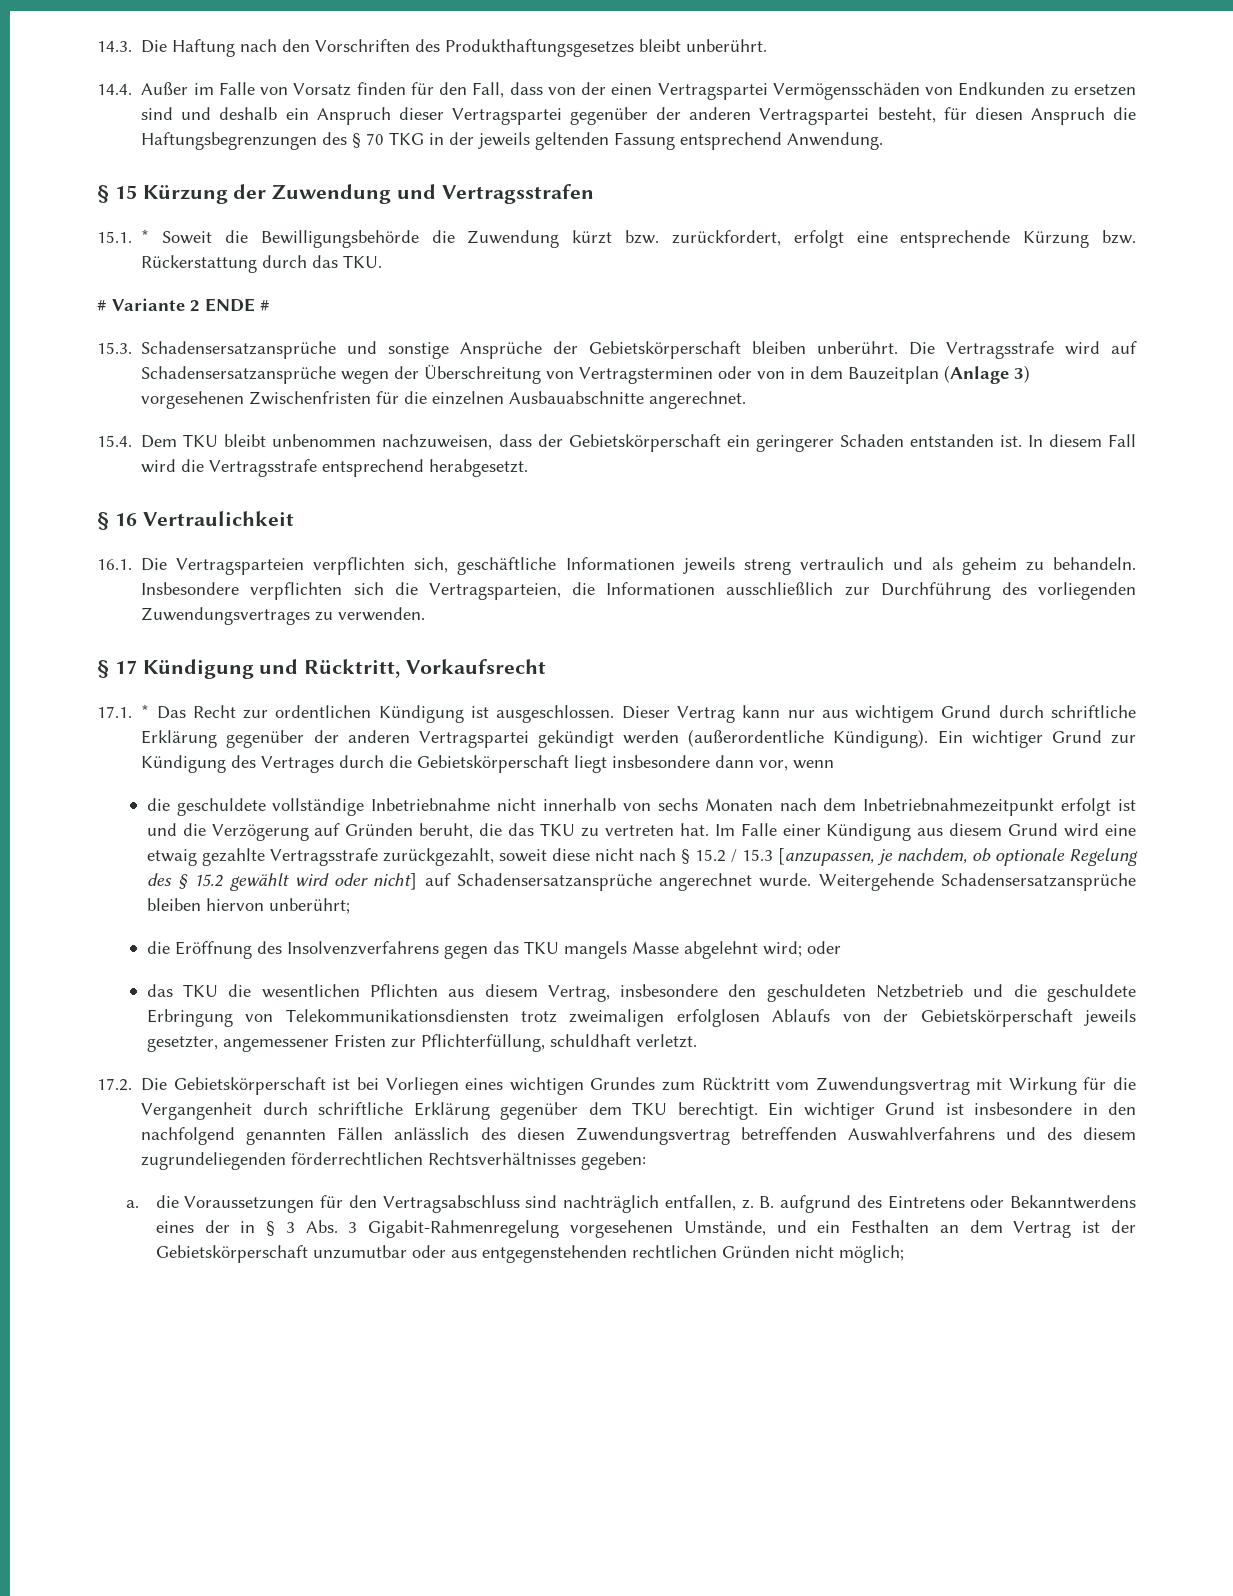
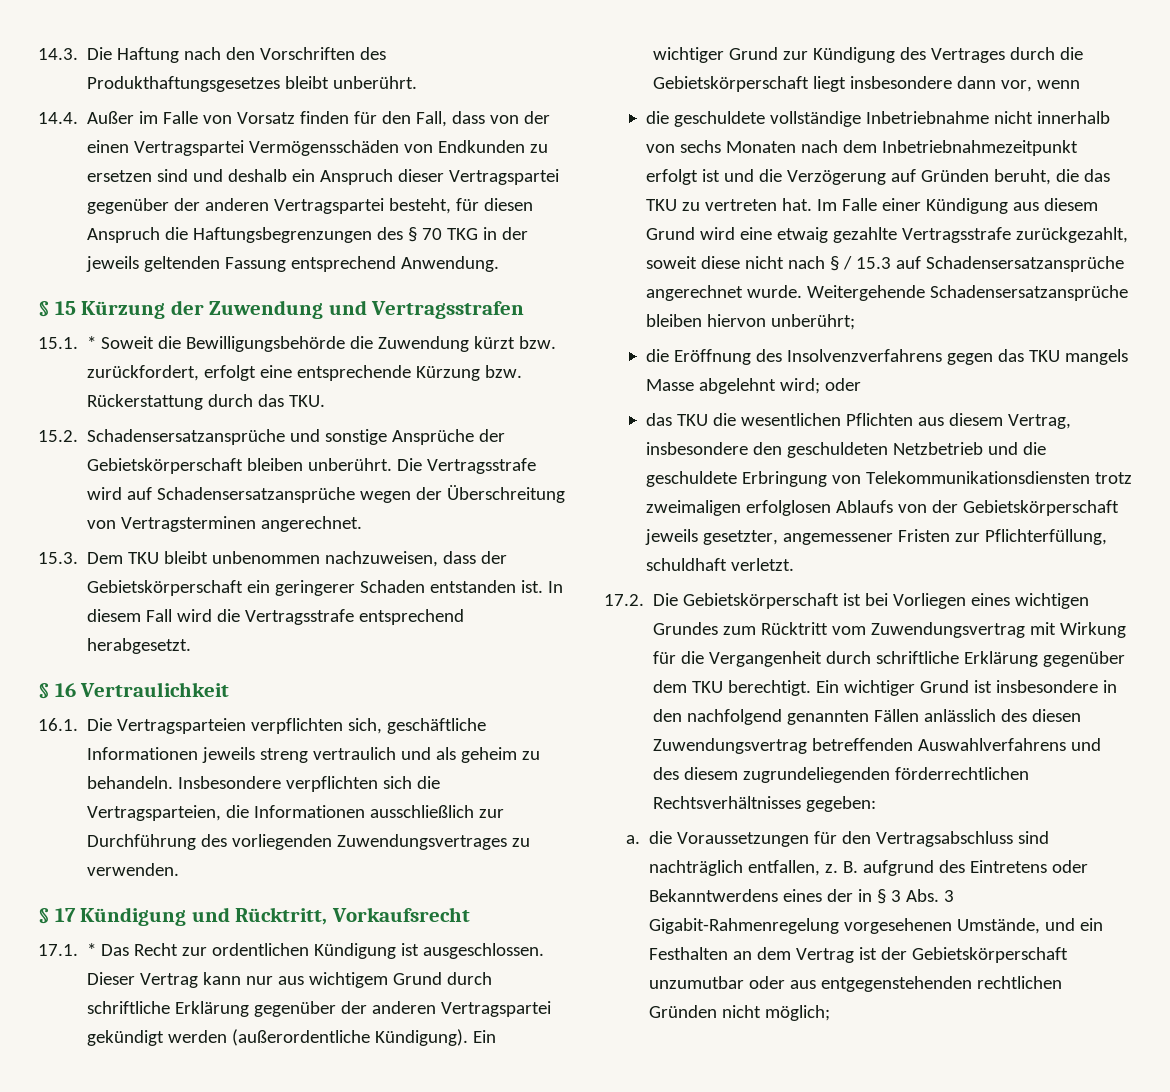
[97,298,270,312] [97,342,132,354] # Variante 2 ENDE # // 15.3. -> [38,430,78,442] 15.2.
[718,365,1031,384] [141,391,645,409] oder von in dem Bauzeitplan (Anlage 3) vorgesehenen Zwischenfristen für die einzelnen Ausbauabschnitte -> (257, 524) none
[97,435,132,447] 15.4. -> [38,552,78,564] 15.3.
[694,849,726,862] 15.2 -> (839, 263) none
[777,848,1138,866] [146,873,418,891] [anzupassen, je nachdem, ob optionale Regelung des § 15.2 gewählt wird oder nicht] -> (891, 263) none

